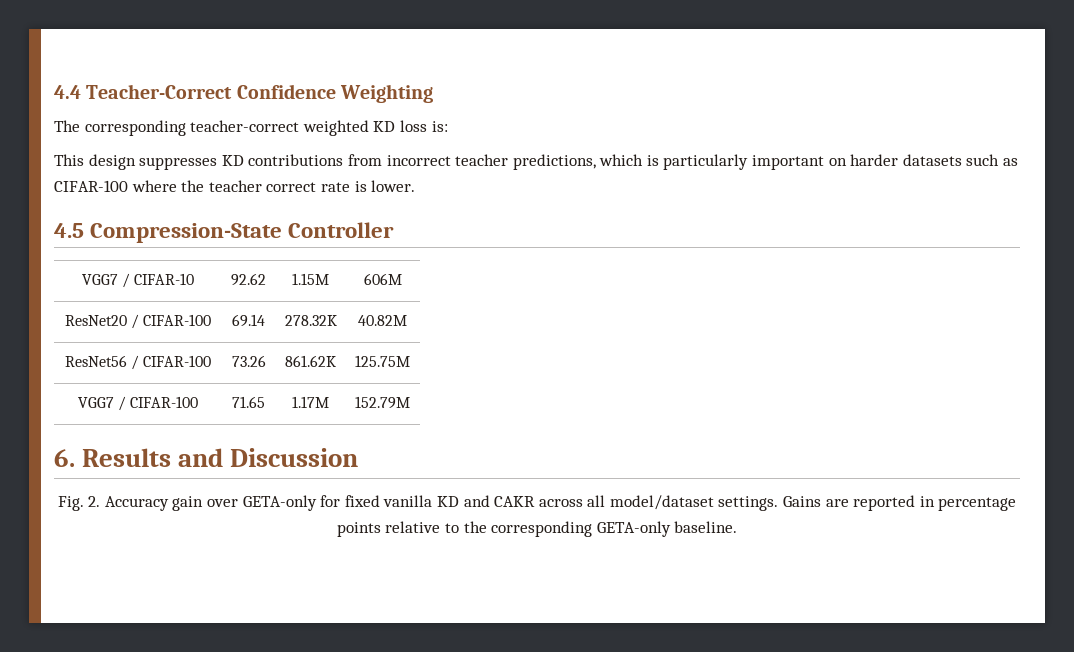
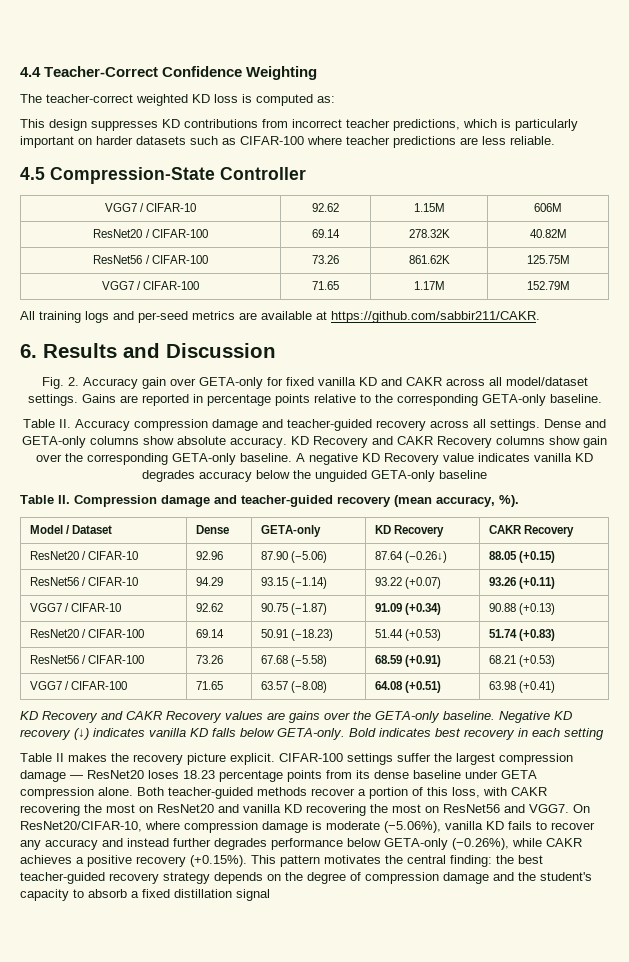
[84,120,186,136] corresponding -> (42, 98) none
[431,121,448,132] is: -> [242,94,335,106] is computed as:
[181,180,416,192] the teacher correct rate is lower. -> [346,136,555,148] teacher predictions are less reliable.
(410, 402) none -> [20,311,540,323] // All training logs and per-seed metrics are available at https://github.com/sabbir211/CAKR.
(738, 527) none -> [23,419,606,431] [22,436,607,448] [36,453,593,465] [142,470,487,482] [20,495,519,507] [29,525,112,534] [195,525,229,534] [260,525,321,537] [374,525,444,537] [488,525,574,537] [29,551,138,560] [195,551,223,560] [260,551,327,563] [374,551,447,563] [488,551,555,563] [29,577,138,586] [195,577,223,586] [260,577,327,589] [374,577,441,589] [488,577,555,589] [29,603,121,612] [195,603,223,612] [260,603,327,615] [374,603,441,615] [488,603,555,615] [29,629,144,638] [195,629,224,638] [260,629,333,641] [374,629,441,641] [488,629,555,641] [29,655,144,664] [195,655,223,664] [260,655,327,667] [374,655,441,667] [488,655,555,667] [29,681,127,690] [195,681,223,690] [260,681,327,693] [374,681,441,693] [488,681,555,693] [20,711,572,723] [20,728,604,740] [20,753,573,765] [20,770,537,782] [20,787,547,799] [20,804,590,816] [20,821,595,833] [20,838,582,850] [20,855,543,867] [20,872,592,884] [20,889,270,901] // Table II. Accuracy compression damage and teacher-guided recovery across all settings. Dense and GETA-only columns show absolute accuracy. KD Recovery and CAKR Recovery columns show gain over the corresponding GETA-only baseline. A negative KD Recovery value indicates vanilla KD degrades accuracy below the unguided GETA-only baseline // Table II. Compression damage and teacher-guided recovery (mean accuracy, %). // Model / Dataset | Dense | GETA-only | KD Recovery | CAKR Recovery // ResNet20 / CIFAR-10 | 92.96 | 87.90 (−5.06) | 87.64 (−0.26↓) | 88.05 (+0.15) // ResNet56 / CIFAR-10 | 94.29 | 93.15 (−1.14) | 93.22 (+0.07) | 93.26 (+0.11) // VGG7 / CIFAR-10 | 92.62 | 90.75 (−1.87) | 91.09 (+0.34) | 90.88 (+0.13) // ResNet20 / CIFAR-100 | 69.14 | 50.91 (−18.23) | 51.44 (+0.53) | 51.74 (+0.83) // ResNet56 / CIFAR-100 | 73.26 | 67.68 (−5.58) | 68.59 (+0.91) | 68.21 (+0.53) // VGG7 / CIFAR-100 | 71.65 | 63.57 (−8.08) | 64.08 (+0.51) | 63.98 (+0.41) // KD Recovery and CAKR Recovery values are gains over the GETA-only baseline. Negative KD recovery (↓) indicates vanilla KD falls below GETA-only. Bold indicates best recovery in each setting // Table II makes the recovery picture explicit. CIFAR-100 settings suffer the largest compression damage — ResNet20 loses 18.23 percentage points from its dense baseline under GETA compression alone. Both teacher-guided methods recover a portion of this loss, with CAKR recovering the most on ResNet20 and vanilla KD recovering the most on ResNet56 and VGG7. On ResNet20/CIFAR-10, where compression damage is moderate (−5.06%), vanilla KD fails to recover any accuracy and instead further degrades performance below GETA-only (−0.26%), while CAKR achieves a positive recovery (+0.15%). This pattern motivates the central finding: the best teacher-guided recovery strategy depends on the degree of compression damage and the student's capacity to absorb a fixed distillation signal

